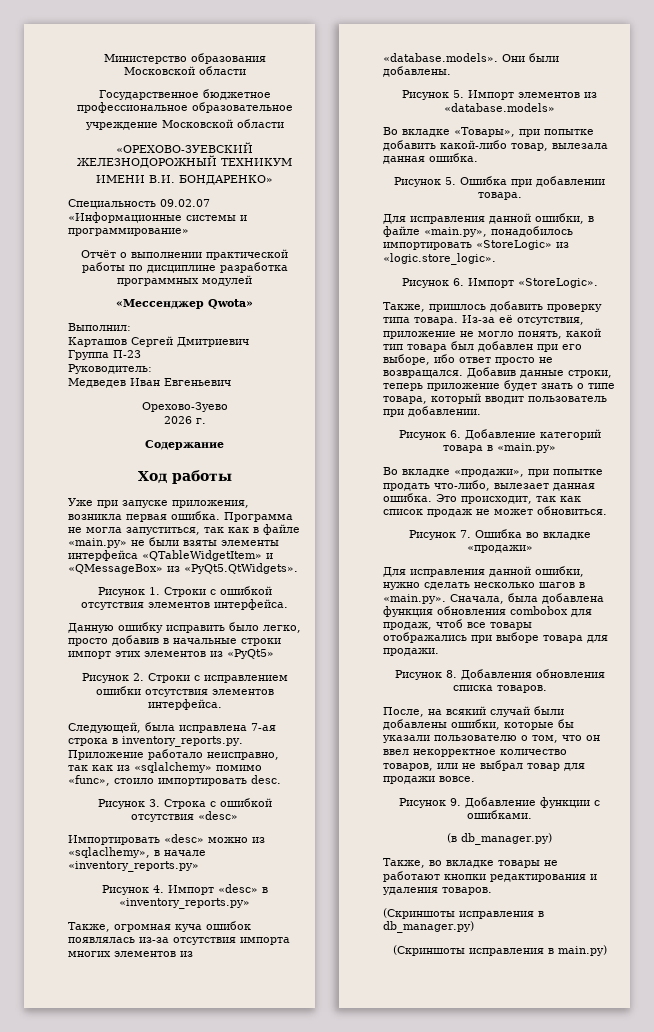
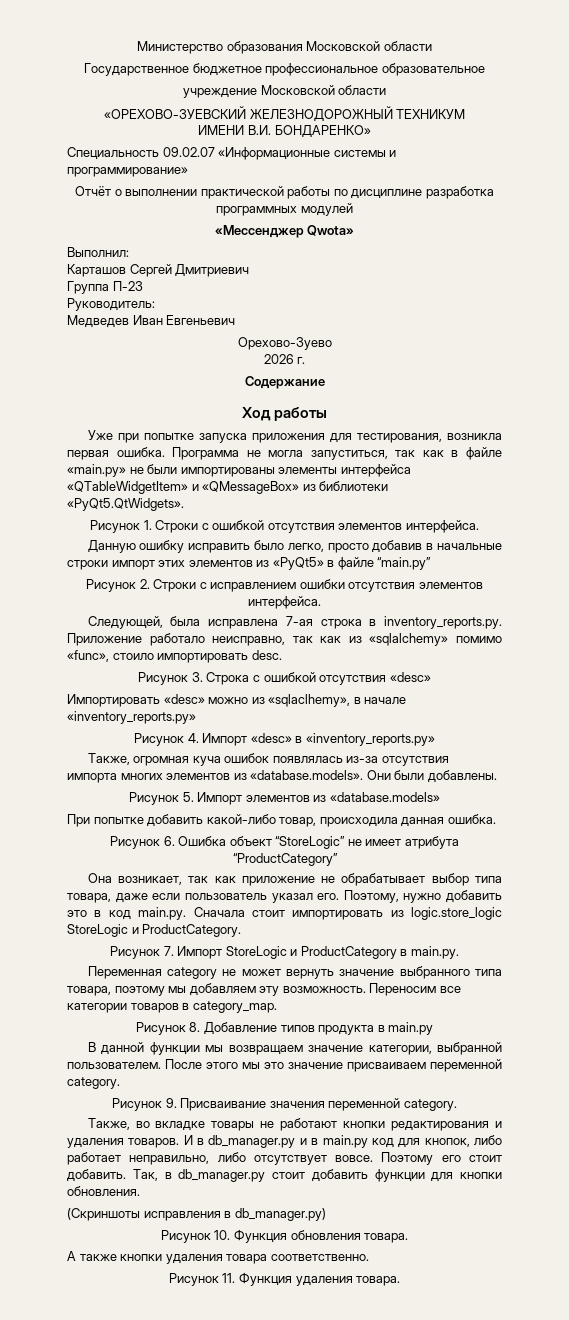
[122,500,249,508] запуске приложения, -> [143,433,442,443] попытке запуска приложения для тестирования,
[183,540,217,546] взяты -> [180,467,275,477] импортированы
(180, 569) none -> [319,481,389,491] библиотеки
(274, 654) none -> [327,557,432,570] в файле “main.py”
[383,127,540,137] Во вкладке «Товары», при -> [67,814,90,827] При
[552,143,608,149] вылезала -> [319,817,398,827] происходила
[445,176,605,187] [477,192,522,200] [383,213,594,224] [383,226,573,237] [383,240,569,250] [383,253,496,265] [401,278,598,288] [383,301,602,312] [383,315,584,325] [383,328,601,339] [383,341,582,352] [383,354,553,365] [383,367,612,378] [383,380,615,391] [383,393,607,404] [383,406,481,417] [398,429,601,440] [443,443,556,453] [383,467,603,477] [383,480,595,491] [383,493,581,504] [383,506,607,517] [408,529,591,540] [466,545,533,553] [383,566,584,577] [383,582,585,590] [383,593,604,604] [383,606,592,617] [383,619,532,630] [383,632,608,643] [383,648,439,656] [394,669,605,680] [452,685,547,693] [383,706,564,717] [383,719,574,730] [383,735,600,743] [383,749,567,757] [383,760,585,771] [383,776,475,784] [399,797,600,808] [467,810,532,819] [447,833,553,845] 5. Ошибка при добавлении товара. // Для исправления данной ошибки, в файле «main.py», понадобилось импортировать «StoreLogic» из «logic.store_logic». // Рисунок 6. Импорт «StoreLogic». // Также, пришлось добавить проверку типа товара. Из-за её отсутствия, приложение не могло понять, какой тип товара был добавлен при его выборе, ибо ответ просто не возвращался. Добавив данные строки, теперь приложение будет знать о типе товара, который вводит пользователь при добавлении. // Рисунок 6. Добавление категорий товара в «main.py» // Во вкладке «продажи», при попытке продать что-либо, вылезает данная ошибка. Это происходит, так как список продаж не может обновиться. // Рисунок 7. Ошибка во вкладке «продажи» // Для исправления данной ошибки, нужно сделать несколько шагов в «main.py». Сначала, была добавлена функция обновления combobox для продаж, чтоб все товары отображались при выборе товара для продажи. // Рисунок 8. Добавления обновления списка товаров. // После, на всякий случай были добавлены ошибки, которые бы указали пользователю о том, что он ввел некорректное количество товаров, или не выбрал товар для продажи вовсе. // Рисунок 9. Добавление функции с ошибками. // (в db_manager.py) -> [163,836,459,849] [232,853,338,866] [87,873,502,886] [67,890,502,903] [67,907,502,920] [67,924,242,937] [110,946,459,959] [87,966,502,979] [67,983,461,996] [67,1001,277,1013] [135,1022,434,1035] [87,1042,502,1055] [67,1059,502,1072] [67,1077,120,1089] [112,1098,457,1111] 6. Ошибка объект “StoreLogic” не имеет атрибута “ProductCategory” // Она возникает, так как приложение не обрабатывает выбор типа товара, даже если пользователь указал его. Поэтому, нужно добавить это в код main.py. Сначала стоит импортировать из logic.store_logic StoreLogic и ProductCategory. // Рисунок 7. Импорт StoreLogic и ProductCategory в main.py. // Переменная category не может вернуть значение выбранного типа товара, поэтому мы добавляем эту возможность. Переносим все категории товаров в category_map. // Рисунок 8. Добавление типов продукта в main.py // В данной функции мы возвращаем значение категории, выбранной пользователем. После этого мы это значение присваиваем переменной category. // Рисунок 9. Присваивание значения переменной category.
[383,908,544,919] [383,921,474,933] [392,945,607,956] // (Скриншоты исправления в db_manager.py) // (Скриншоты исправления в main.py) -> [183,1135,503,1148] [67,1152,502,1165] [67,1169,502,1182] [67,1186,140,1196] [67,1208,326,1221] [160,1229,409,1243] [67,1251,369,1264] [168,1272,401,1286] И в db_manager.py и в main.py код для кнопок, либо работает неправильно, либо отсутствует вовсе. Поэтому его стоит добавить. Так, в db_manager.py стоит добавить функции для кнопки обновления. // (Скриншоты исправления в db_manager.py) // Рисунок 10. Функция обновления товара. // А также кнопки удаления товара соответственно. // Рисунок 11. Функция удаления товара.

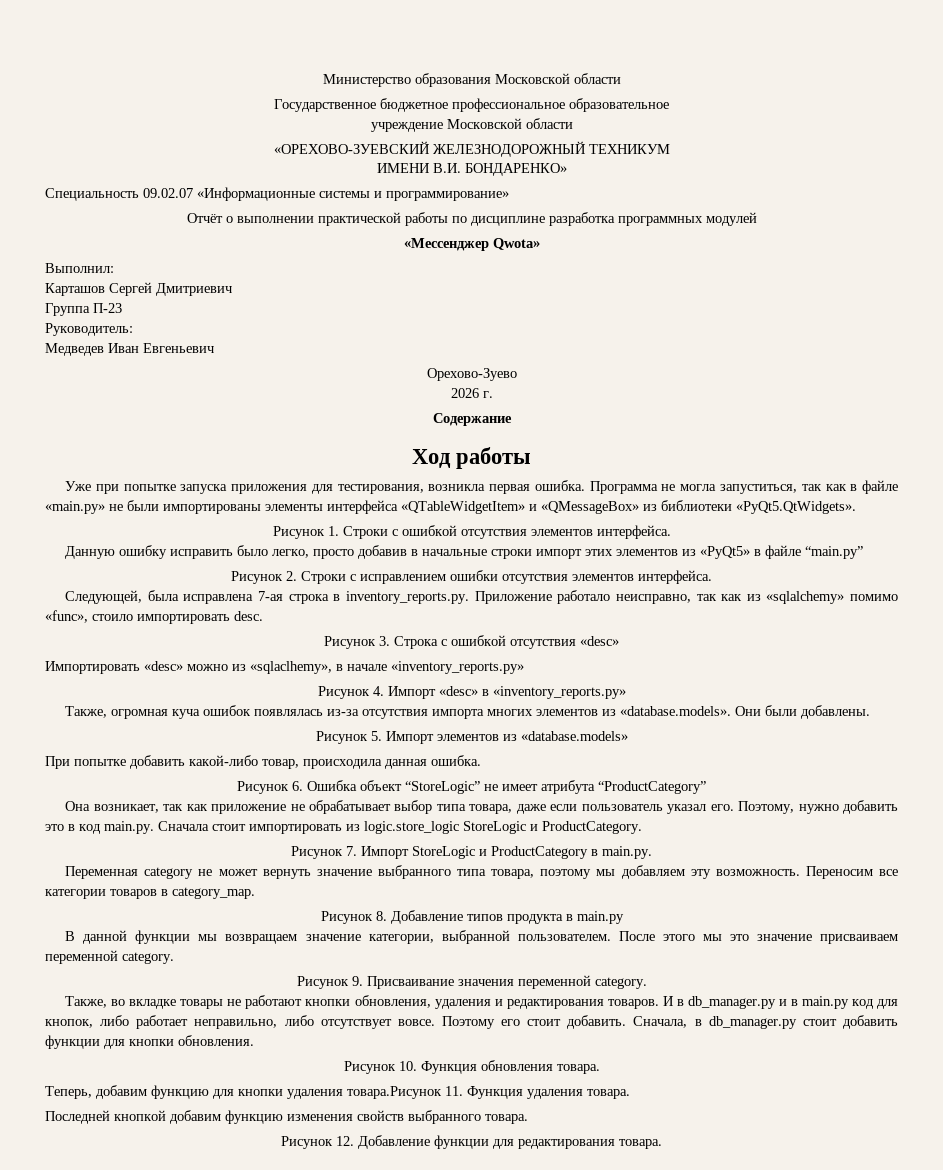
[391,1121,502,1131] [67,1138,124,1148] редактирования и удаления -> [354,995,604,1009] обновления, удаления и редактирования
[132,1169,158,1181] Так, -> [633,1016,688,1028] Сначала,
[67,1208,326,1221] // (Скриншоты исправления в db_manager.py) -> (254, 1040) none
[67,1251,369,1264] [168,1272,353,1286] А также кнопки удаления товара соответственно. // Рисунок 11. Функция удаления -> [45,1085,630,1099] [45,1110,528,1124] [281,1135,615,1149] Теперь, добавим функцию для кнопки удаления товара.Рисунок 11. Функция удаления товара. // Последней кнопкой добавим функцию изменения свойств выбранного товара. // Рисунок 12. Добавление функции для редактирования

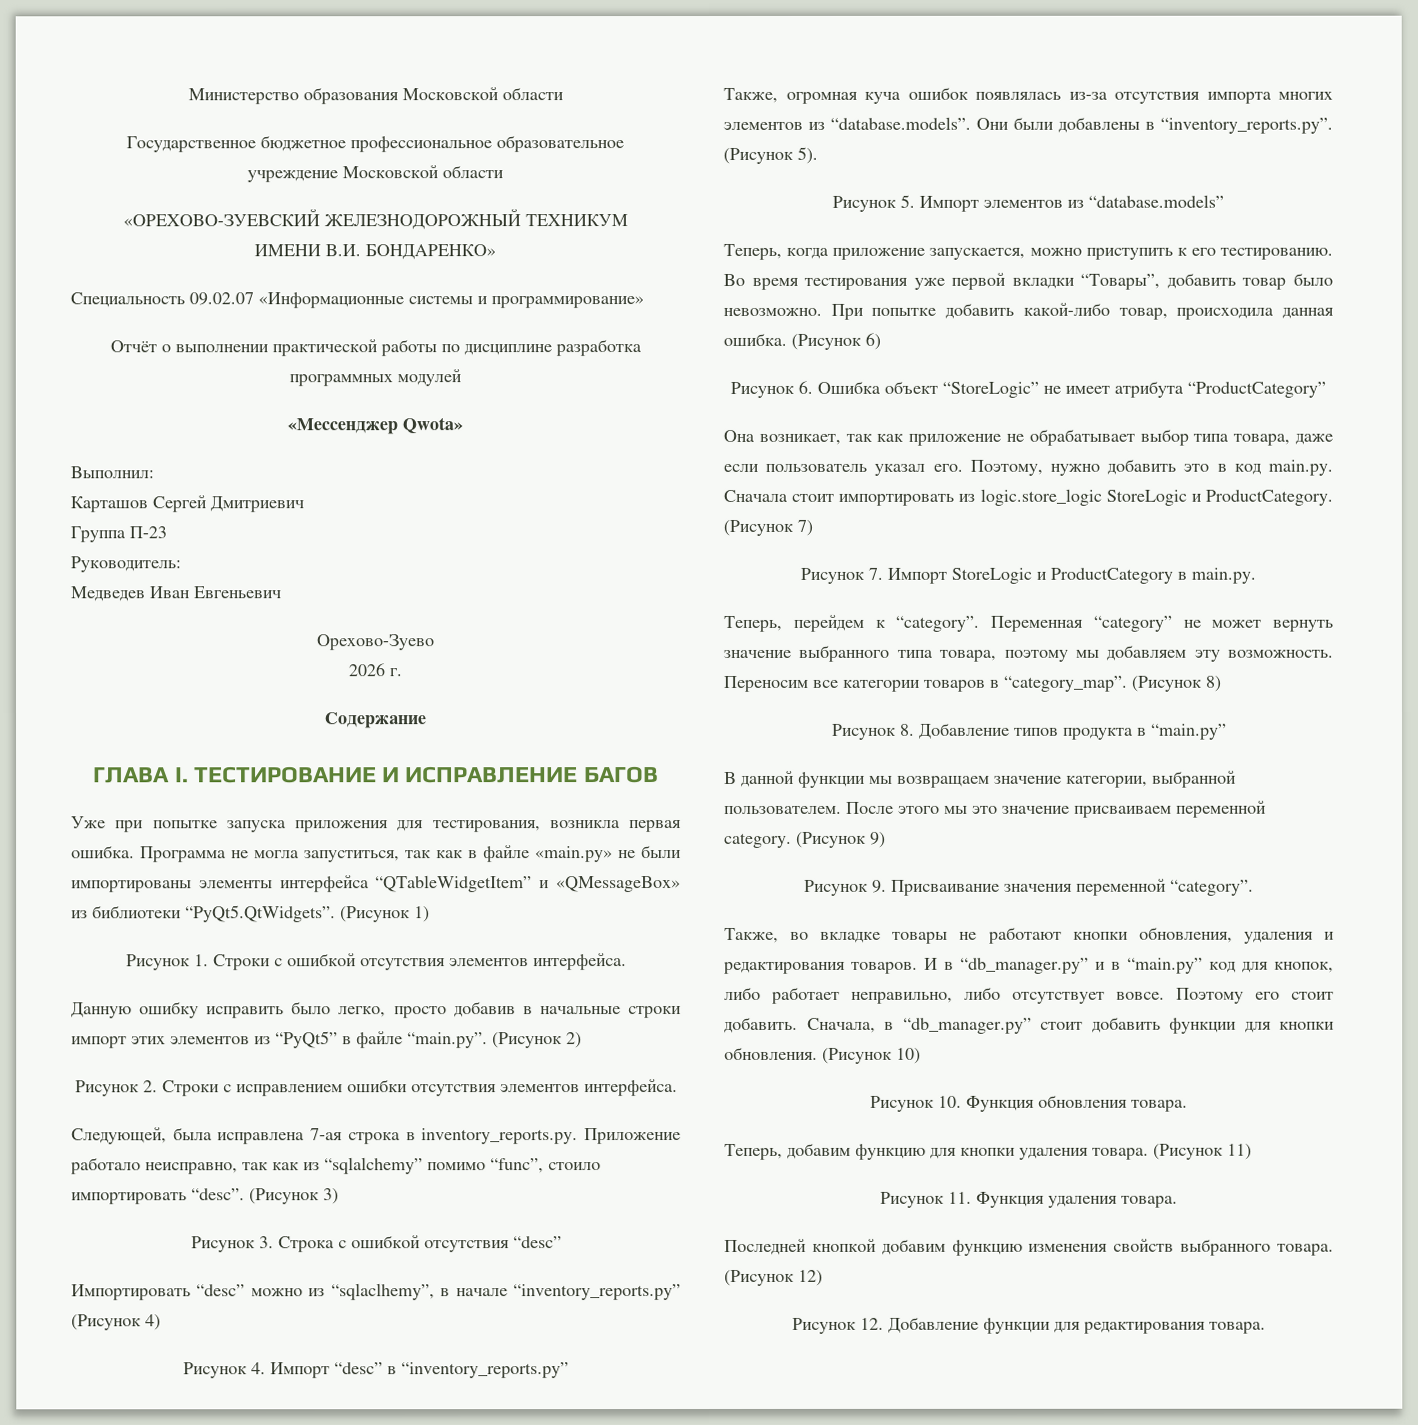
[411,447,532,469] Ход работы -> [93,766,659,784] ГЛАВА I. ТЕСТИРОВАНИЕ И ИСПРАВЛЕНИЕ БАГОВ
[401,501,525,514] «QTableWidgetItem» -> [375,875,533,893] “QTableWidgetItem”
[736,501,856,514] «PyQt5.QtWidgets». -> [185,905,430,923] “PyQt5.QtWidgets”. (Рисунок 1)
[700,545,864,559] «PyQt5» в файле “main.py” -> [275,1031,582,1049] “PyQt5” в файле “main.py”. (Рисунок 2)
[766,591,898,604] [45,610,263,624] «sqlalchemy» помимо «func», стоило импортировать desc. -> [324,1157,601,1175] [71,1188,339,1205] “sqlalchemy” помимо “func”, стоило импортировать “desc”. (Рисунок 3)
[580,636,619,646] «desc» -> [512,1236,562,1249] “desc”
[144,661,183,671] «desc» -> [196,1284,246,1297] “desc”
[250,661,332,674] «sqlaclhemy», -> [330,1283,435,1301] “sqlaclhemy”,
[391,661,524,674] «inventory_reports.py» -> [513,1284,681,1301] [71,1314,161,1331] “inventory_reports.py” (Рисунок 4)
[438,686,626,699] «desc» в «inventory_reports.py» -> [334,1362,569,1379] “desc” в “inventory_reports.py”
[620,706,732,716] «database.models». -> [830,116,971,130] “database.models”.
[801,705,871,719] добавлены. -> [1058,116,1333,134] [723,146,818,164] добавлены в “inventory_reports.py”. (Рисунок 5).
[520,731,628,741] «database.models» // -> [1088,194,1224,208] [723,243,1333,260] [723,272,1333,290] [723,307,822,316] “database.models” // Теперь, когда приложение запускается, можно приступить к его тестированию. Во время тестирования уже первой вкладки “Товары”, добавить товар было невозможно.
(481, 760) none -> [791,332,881,350] (Рисунок 6)
(642, 827) none -> [723,519,813,536] (Рисунок 7)
[65,866,194,879] Переменная category -> [723,614,1172,632] Теперь, перейдем к “category”. Переменная “category”
[172,887,255,899] category_map. -> [1003,675,1221,692] “category_map”. (Рисунок 8)
[576,911,624,924] main.py -> [1150,723,1227,740] “main.py”
(174, 958) none -> [796,831,886,848] (Рисунок 9)
[594,977,647,989] category. -> [1170,879,1254,896] “category”.
[687,996,776,1009] db_manager.py -> [960,957,1089,974] “db_manager.py”
[801,996,849,1009] main.py -> [1127,957,1203,974] “main.py”
[708,1016,797,1029] db_manager.py -> [902,1017,1032,1034] “db_manager.py”
(254, 1040) none -> [822,1047,921,1064] (Рисунок 10)
[347,1086,442,1099] товара.Рисунок -> [1092,1143,1252,1160] [880,1191,944,1208] товара. (Рисунок 11) // Рисунок
(528, 1119) none -> [724,1269,823,1286] (Рисунок 12)

